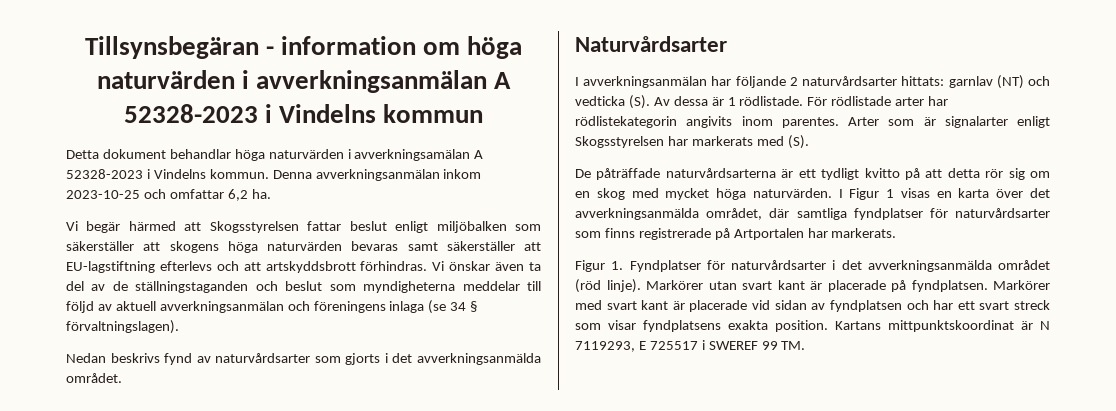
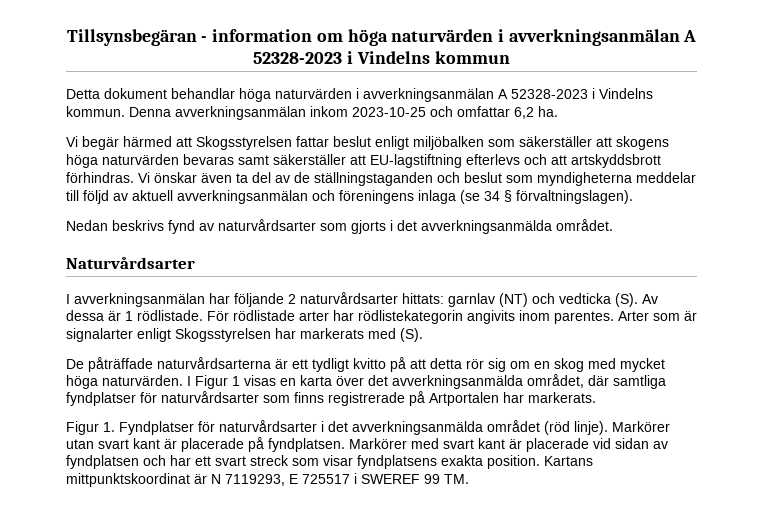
[354,149,471,161] avverkningsamälan -> [363,88,494,102] avverkningsanmälan

